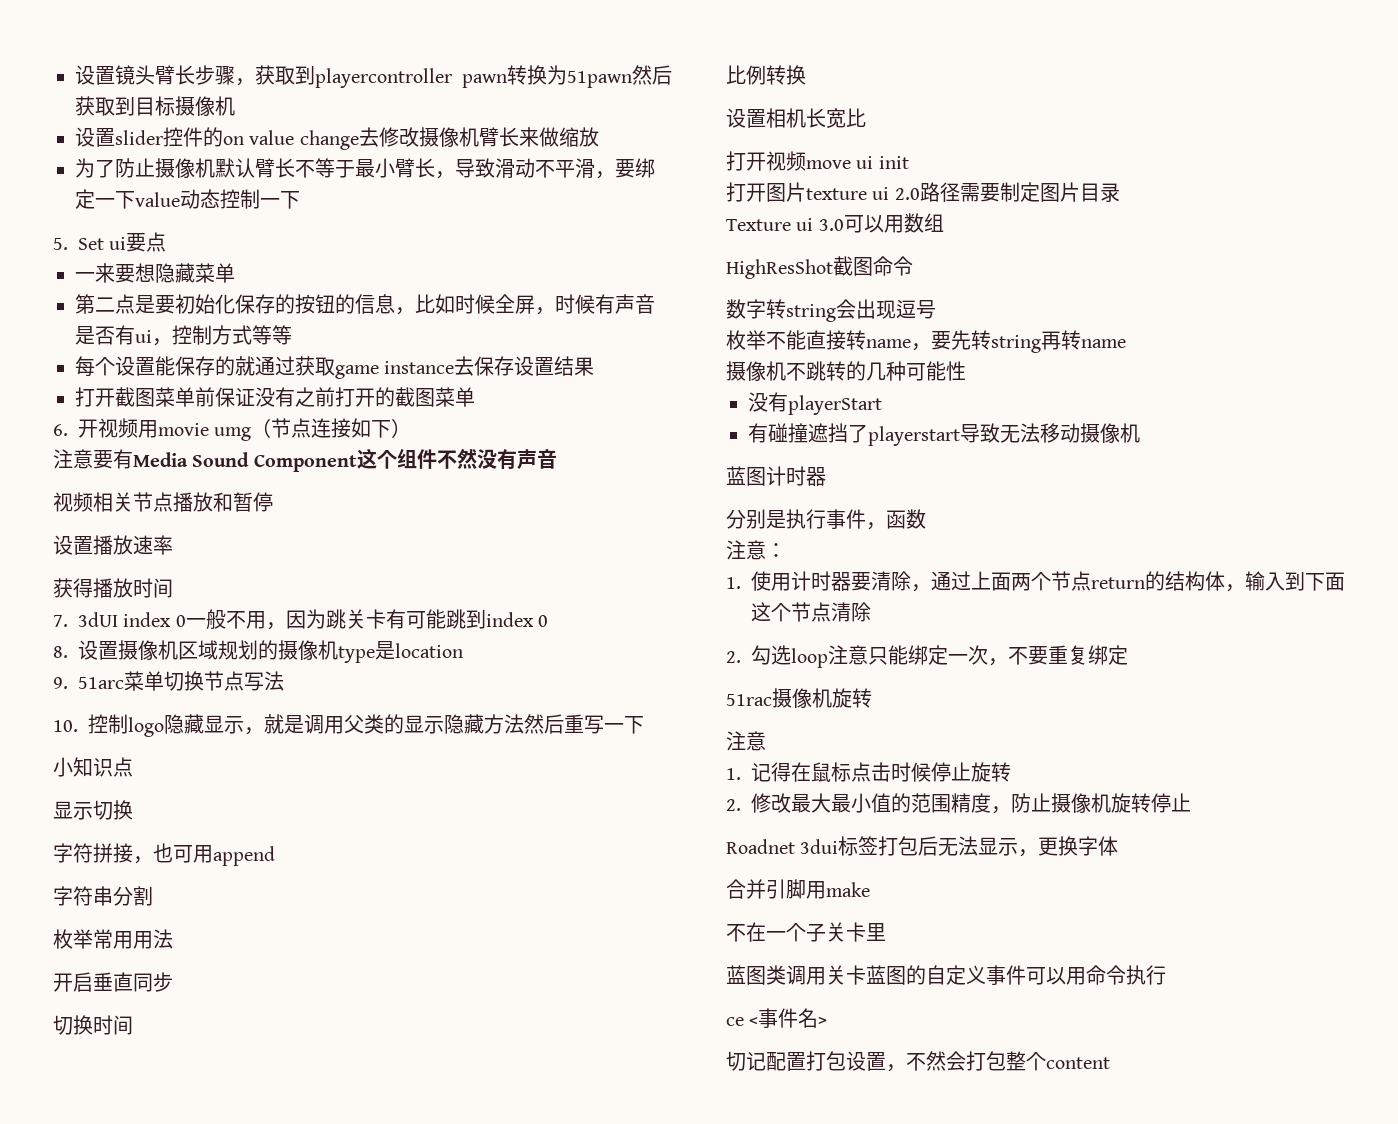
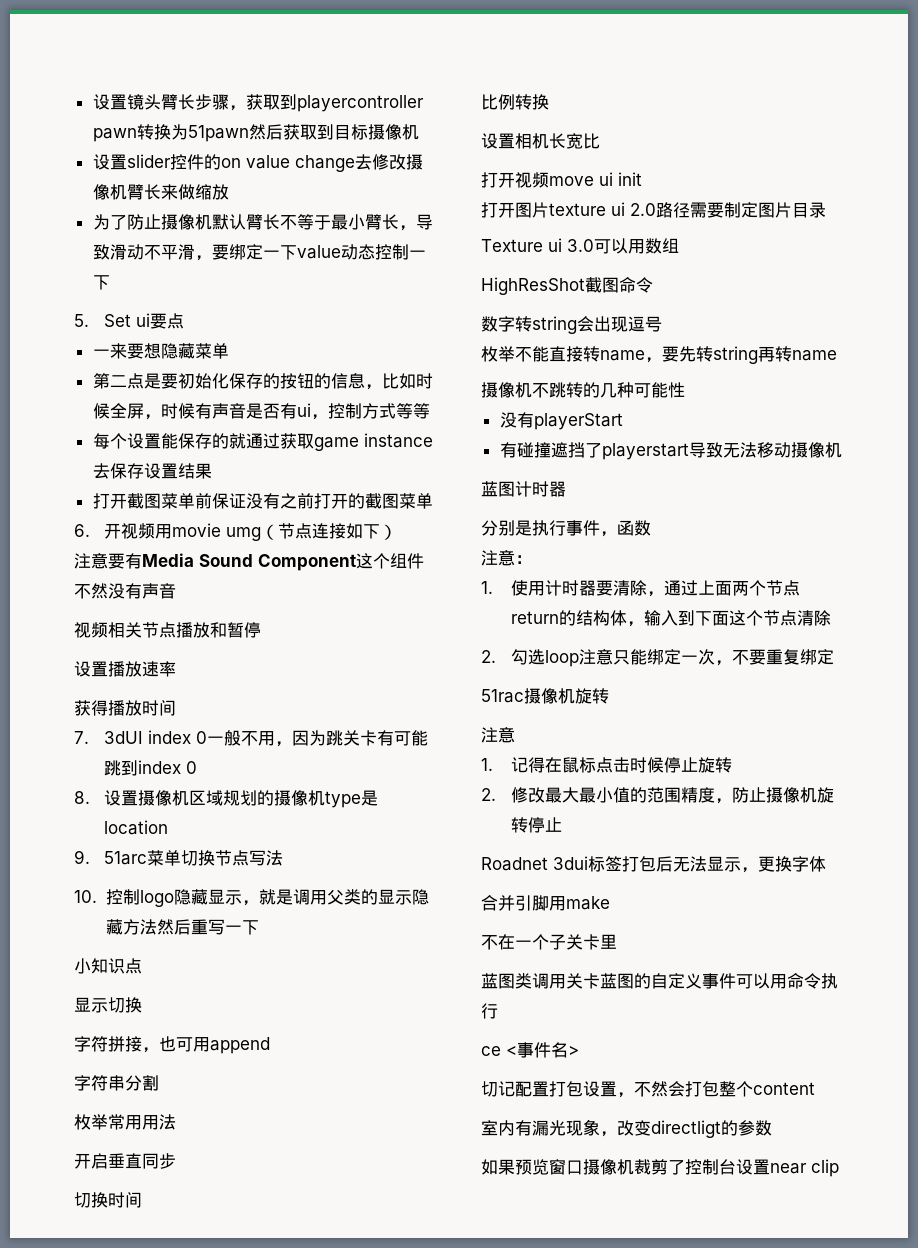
(1110, 1063) none -> [481,1119,772,1138] [481,1159,839,1177] // 室内有漏光现象，改变directligt的参数 // 如果预览窗口摄像机裁剪了控制台设置near clip

